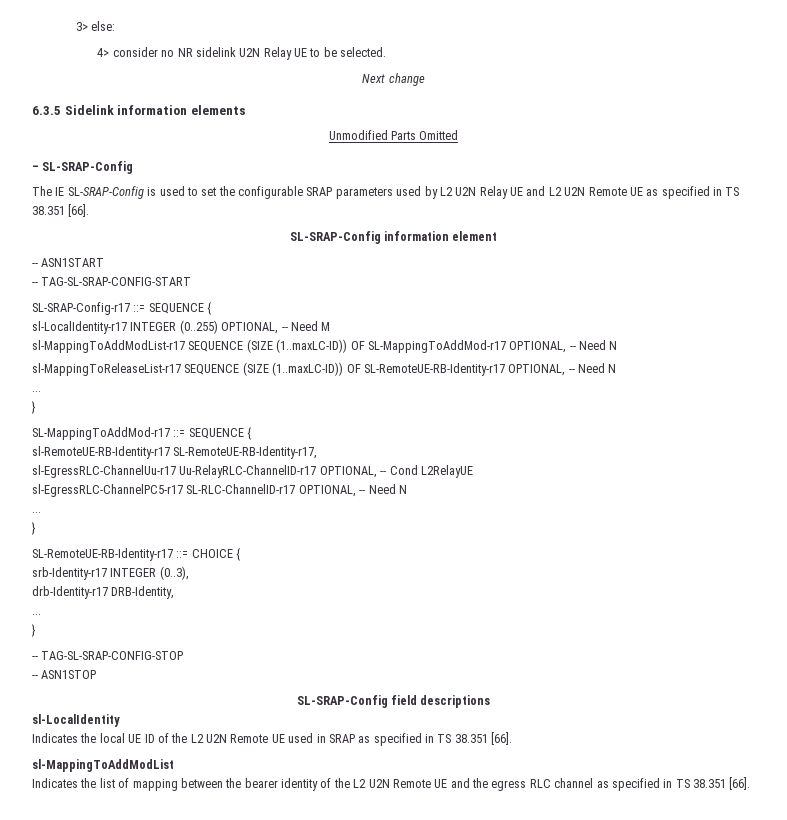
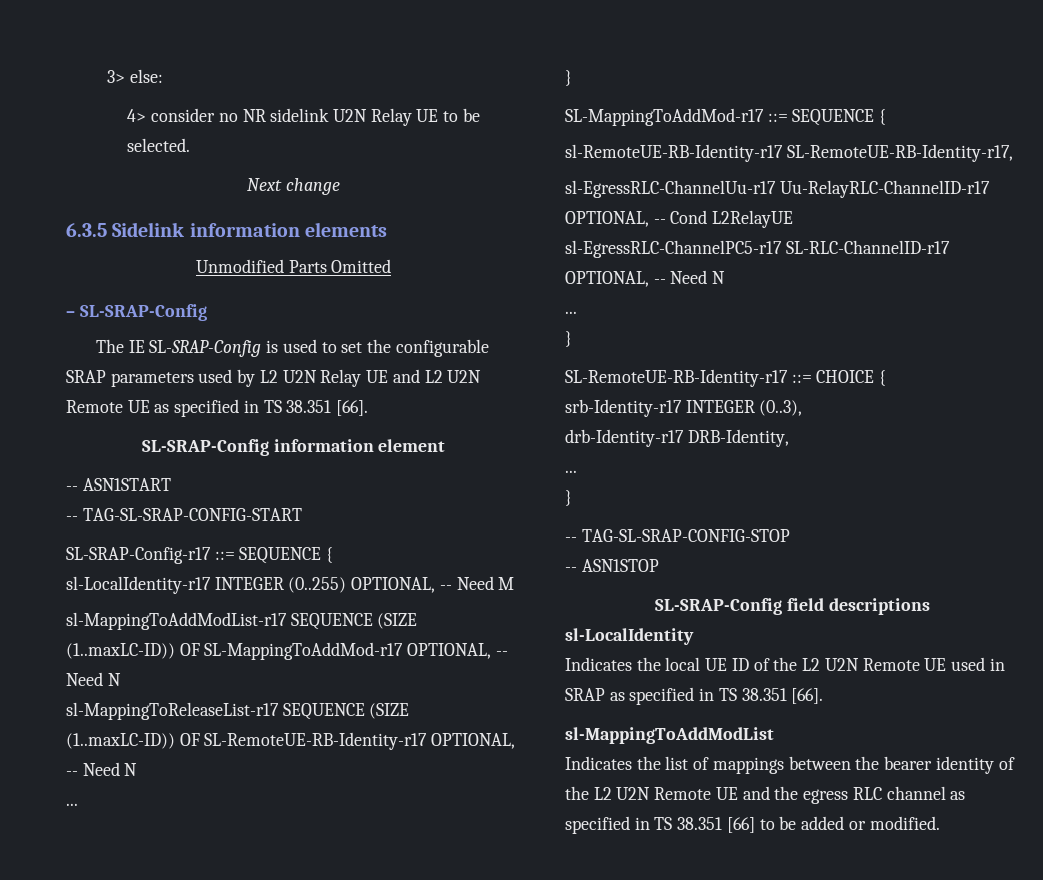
[132,779,178,791] mapping -> [712,757,784,774] mappings
[729,777,751,790] [66]. -> [726,816,940,833] [66] to be added or modified.

